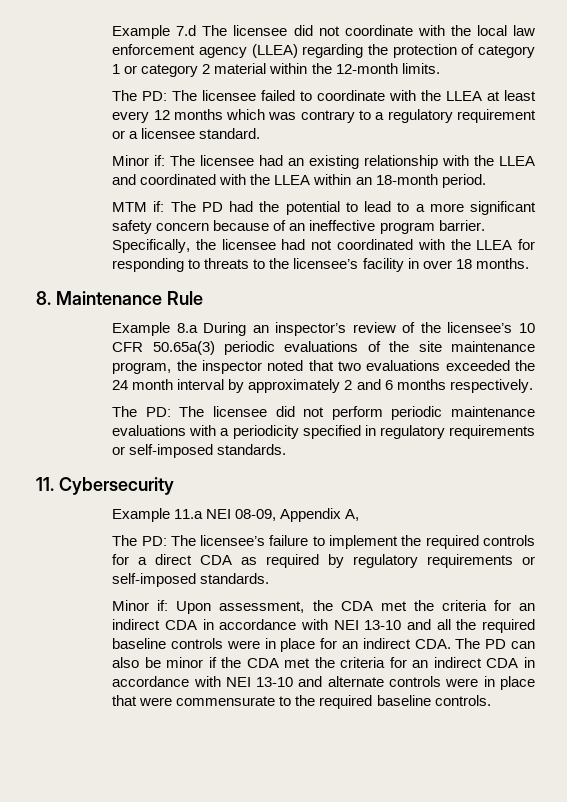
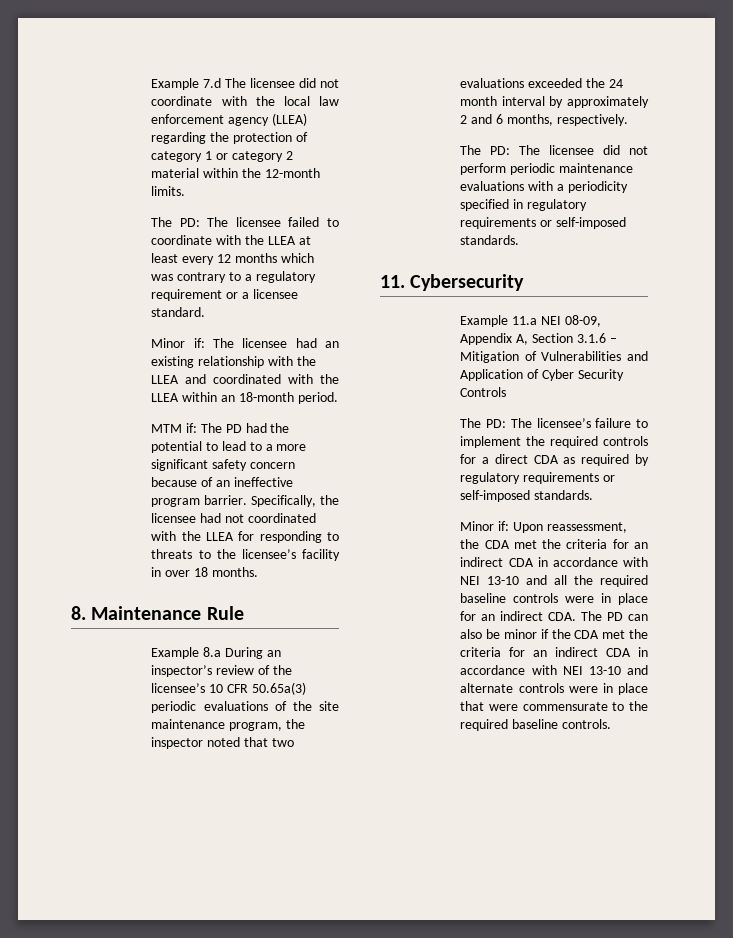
[396,379,446,390] months -> [506,114,553,126] months,
(360, 515) none -> [531,333,617,343] [460,351,648,363] [460,369,624,381] [460,387,507,397] Section 3.1.6 – Mitigation of Vulnerabilities and Application of Cyber Security Controls
[219,601,305,613] assessment, -> [546,522,627,533] reassessment,

